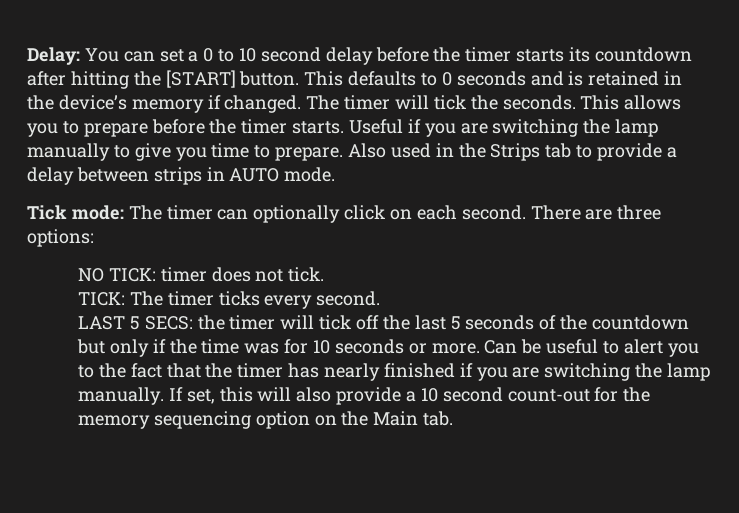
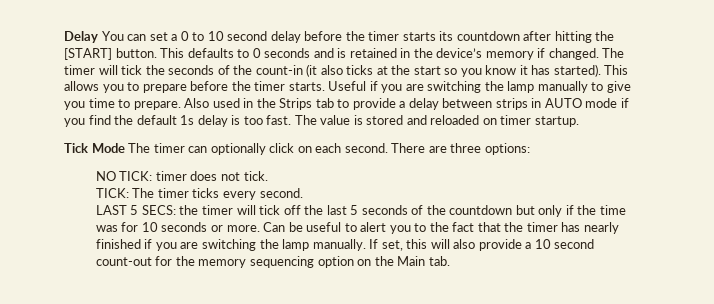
[27,47,80,65] Delay: -> [64,31,98,43] Delay
[502,95,576,110] seconds. -> [168,64,601,77] seconds of the count-in (it also ticks at the start so you know it has started).
[284,167,336,182] mode. -> [585,98,629,108] [64,115,579,127] mode if you find the default 1s delay is too fast. The value is stored and reloaded on timer startup.
[71,205,124,220] mode: -> [91,143,125,153] Mode

